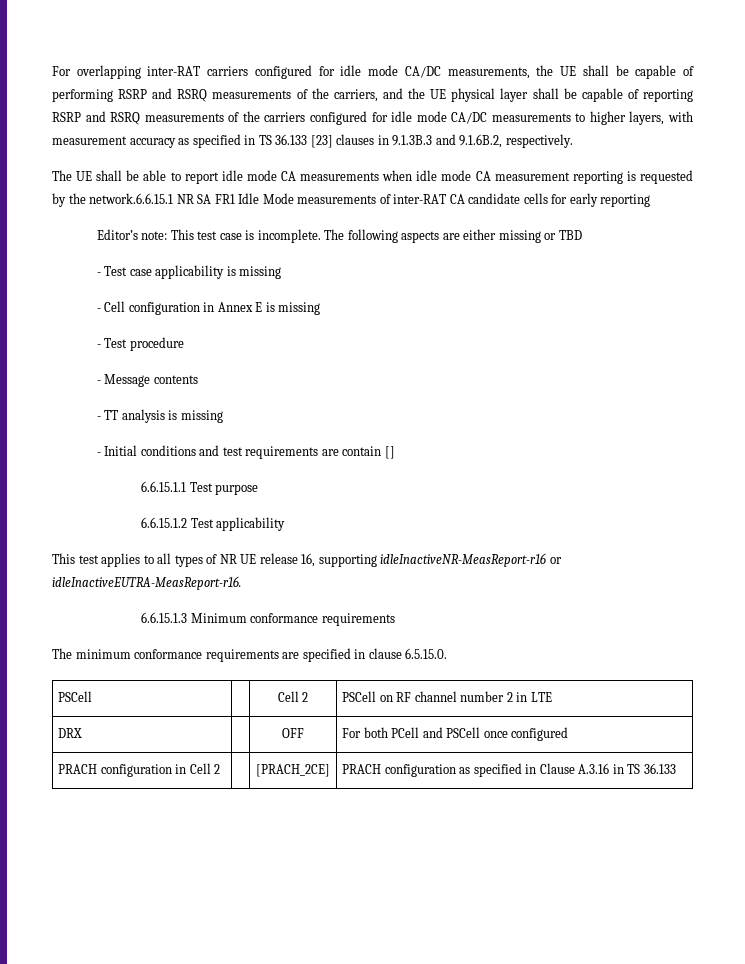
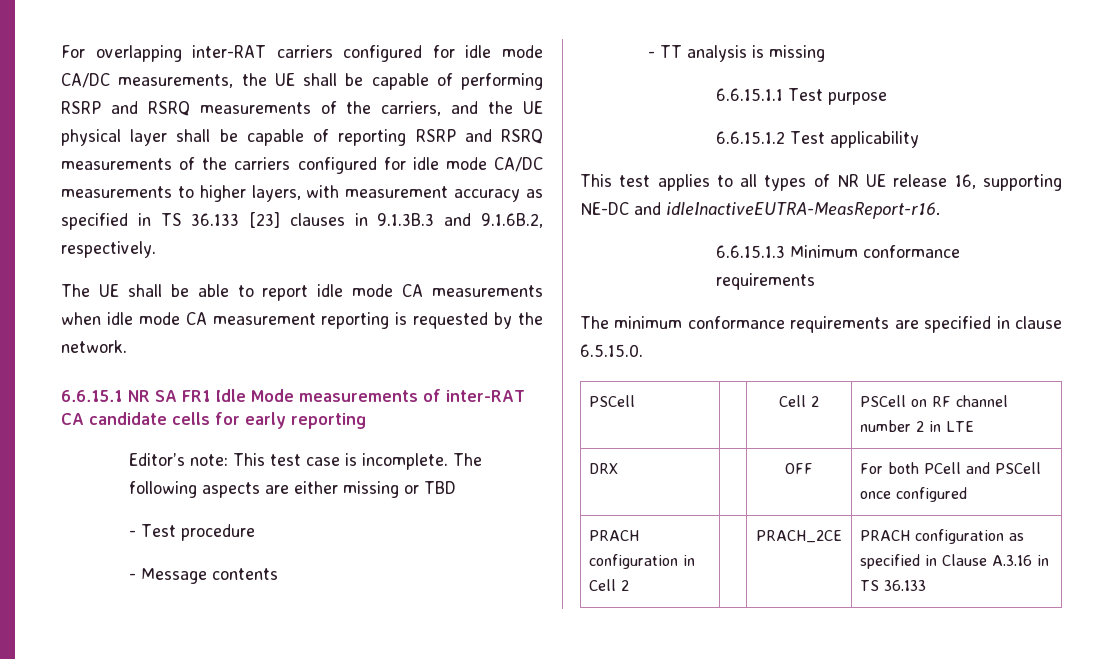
[89,193,174,204] network.6.6.15.1 -> [61,340,127,353] [61,390,123,402] network. // 6.6.15.1
[96,265,282,279] [96,301,321,315] // - Test case applicability is missing // - Cell configuration in Annex E is missing -> (457, 487) none
[96,445,395,459] // - Initial conditions and test requirements are contain [] -> (826, 53) none
[380,553,562,567] idleInactiveNR-MeasReport-r16 or -> [580,202,661,215] NE-DC and
[256,764,330,777] [PRACH_2CE] -> [756,530,842,543] PRACH_2CE

